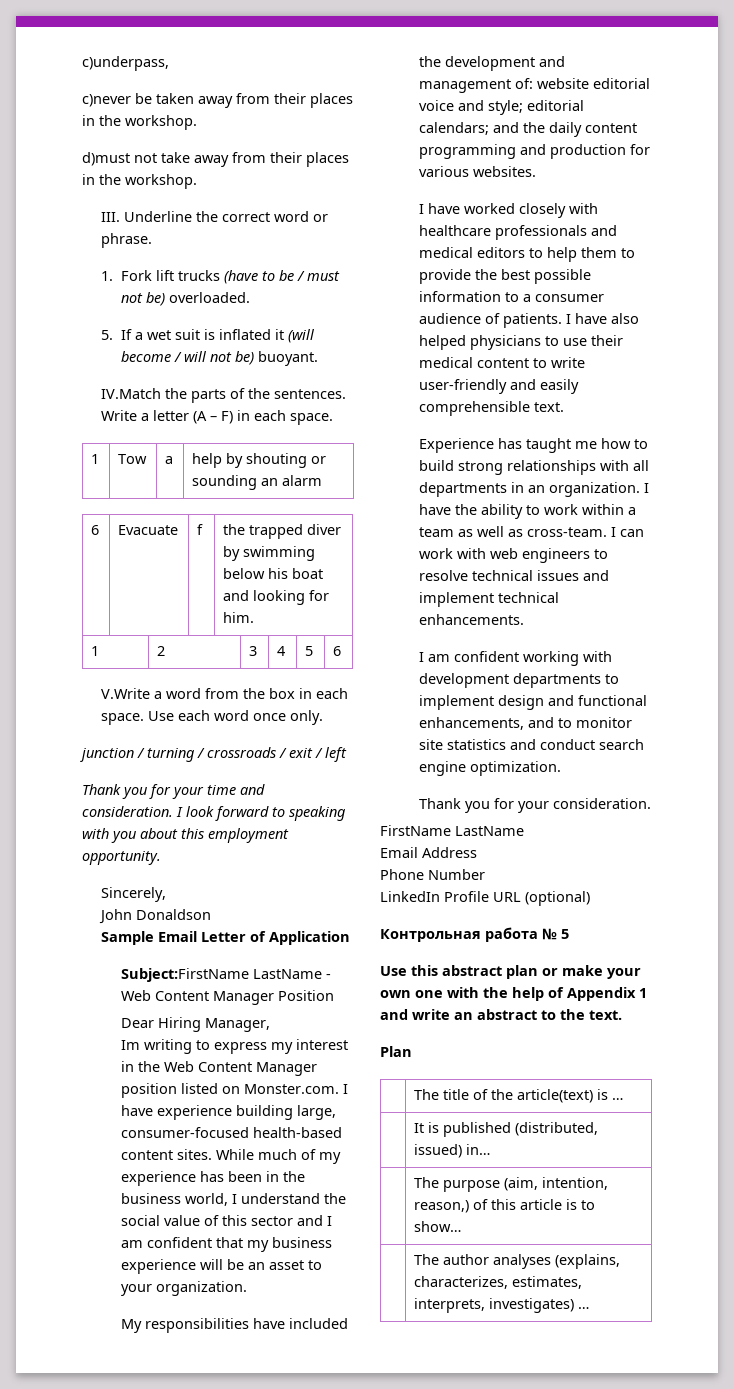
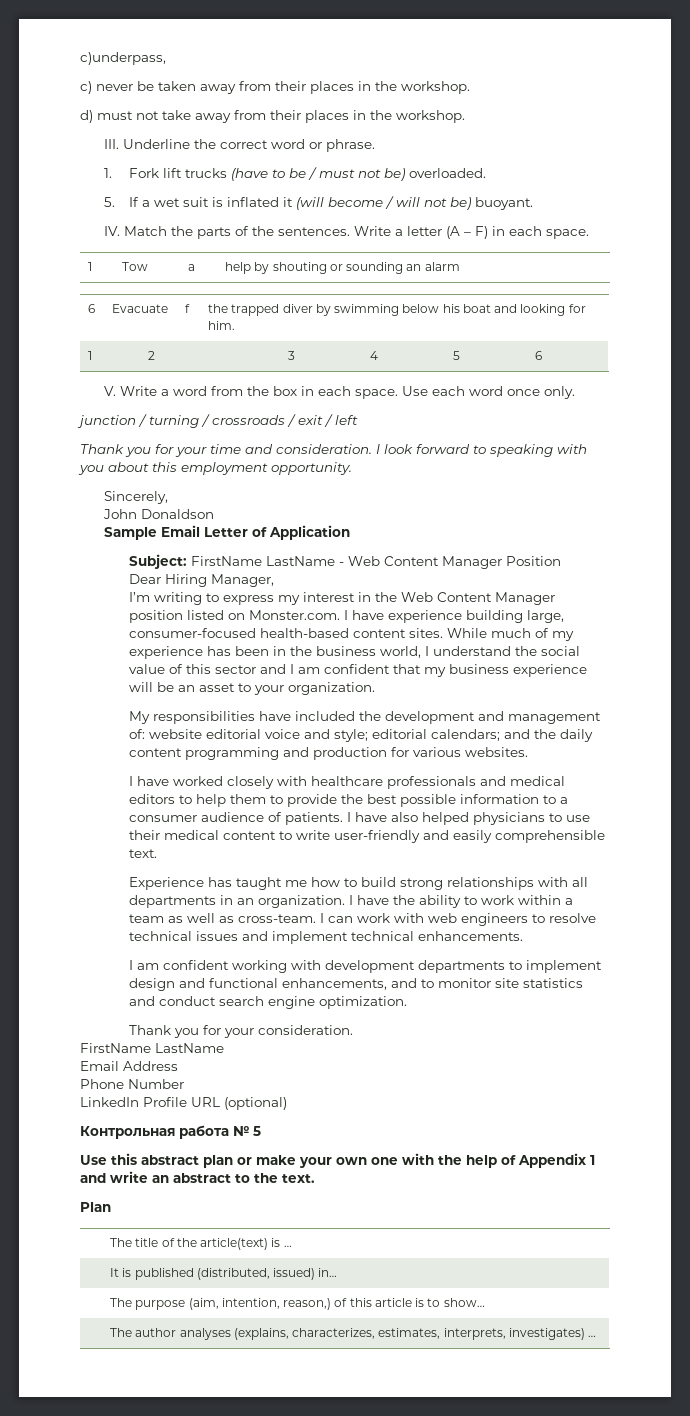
[82,94,131,107] c)never -> [80,81,133,94] c) never
[82,152,130,166] d)must -> [80,110,133,123] d) must
[101,388,162,399] IV.Match -> [104,226,168,236] IV. Match
[101,688,151,699] V.Write -> [104,386,158,396] V. Write
[120,968,249,982] Subject:FirstName -> [128,554,262,569] Subject: FirstName
[120,1040,140,1050] Im -> [128,592,150,602] I’m

